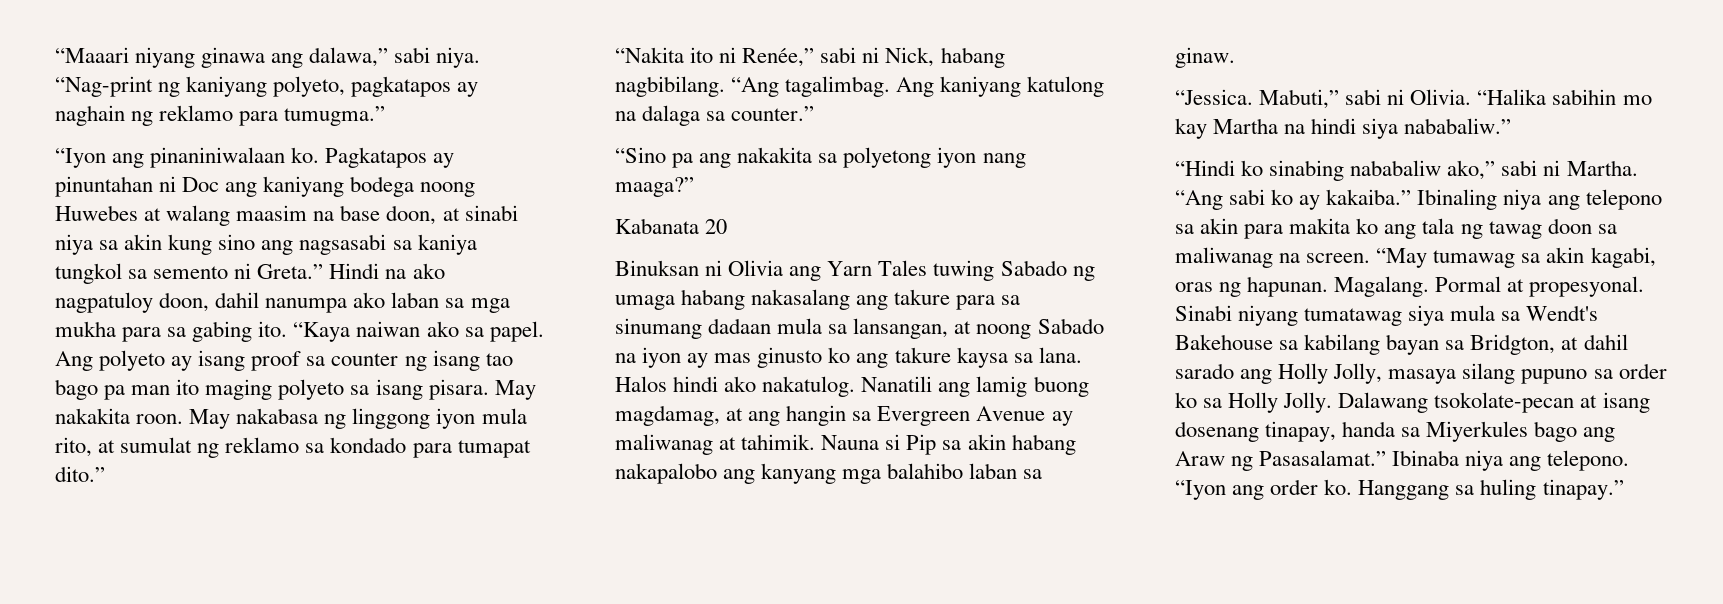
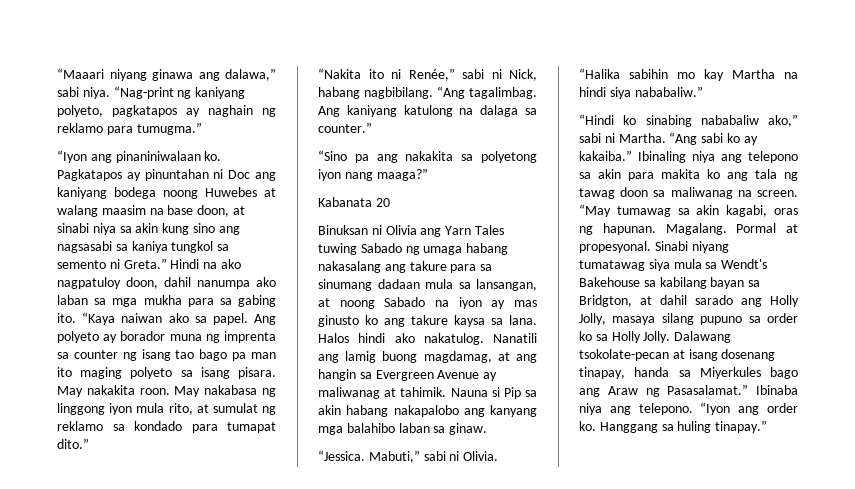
[198,350,302,371] isang proof -> [120,331,276,343] borador muna ng imprenta

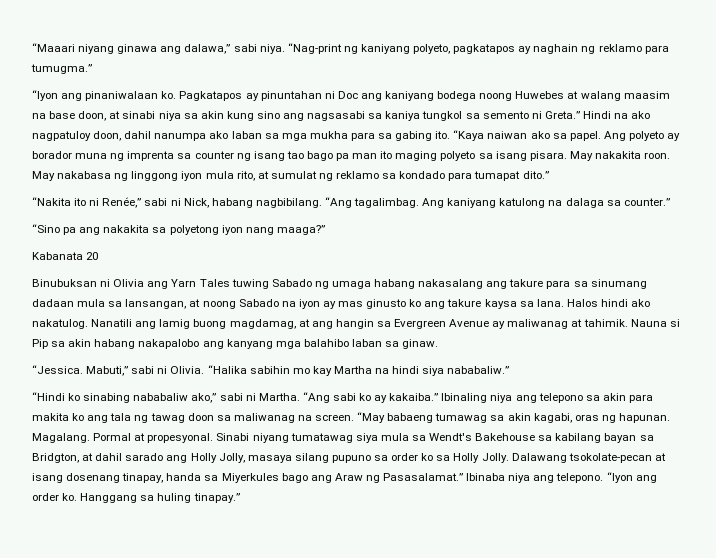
[115,151,201,163] pinaniniwalaan -> [85,91,159,101] pinaniwalaan
[318,225,368,235] Binuksan -> [32,279,97,287] Binubuksan
(611, 210) none -> [387,413,434,423] babaeng

